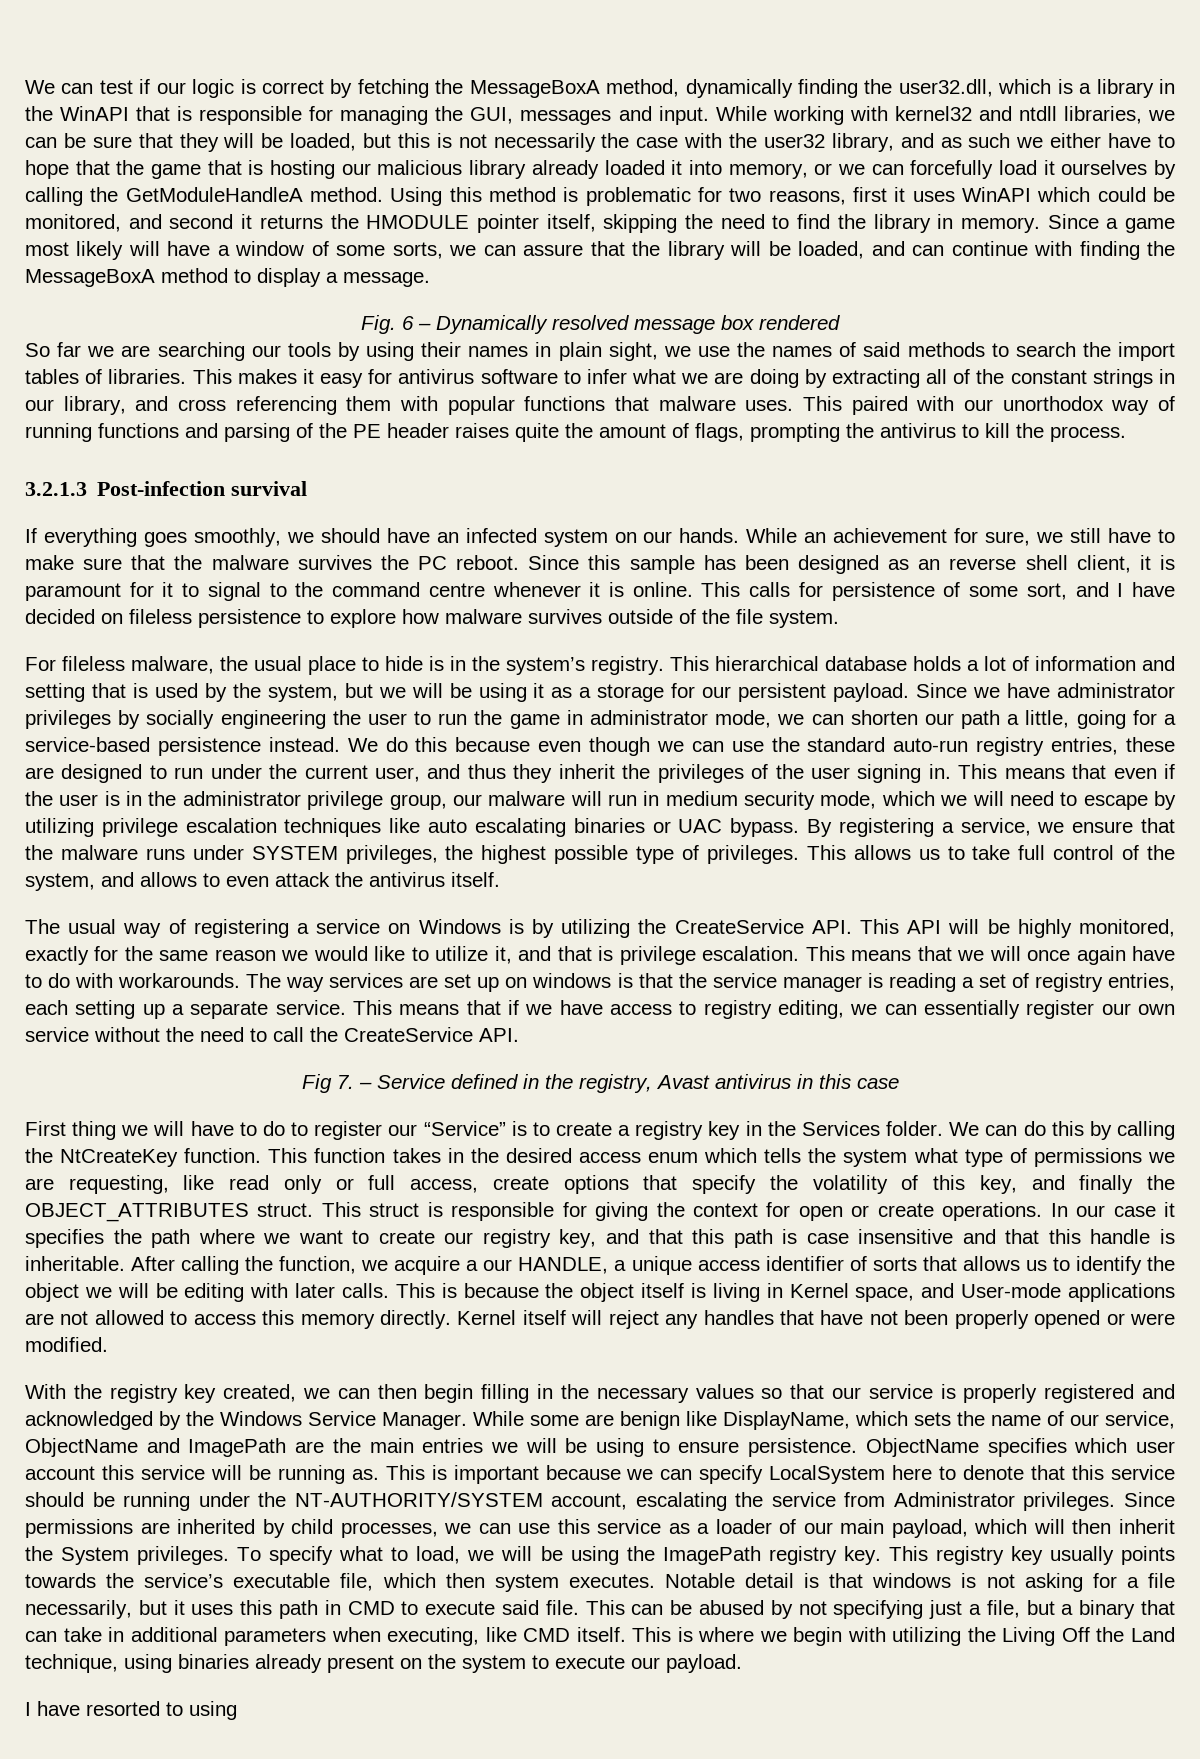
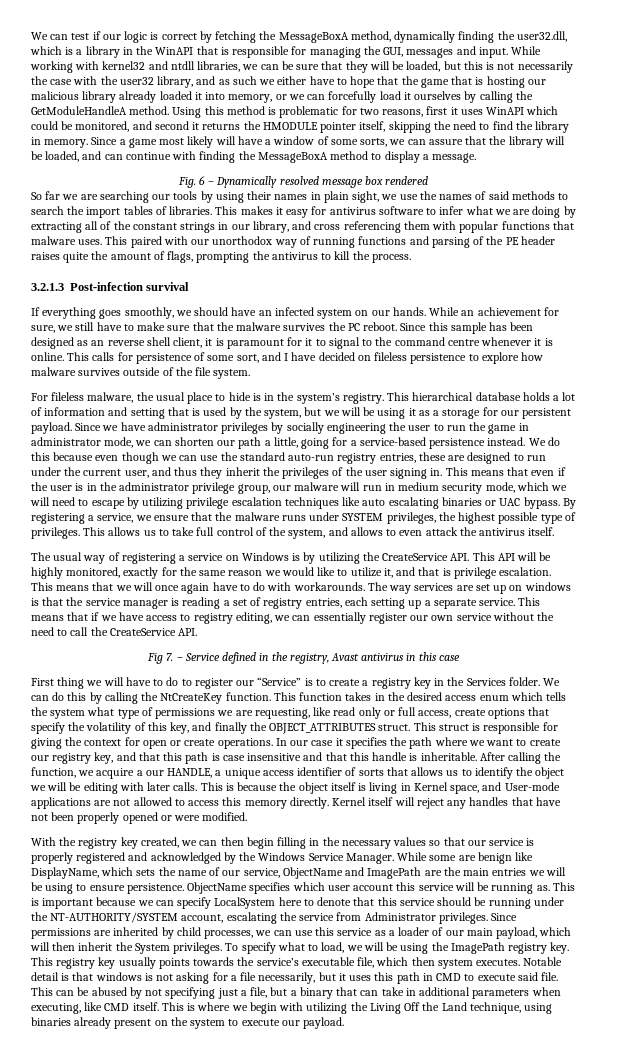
[25,1701,237,1720] // I have resorted to using -> (345, 1023) none

